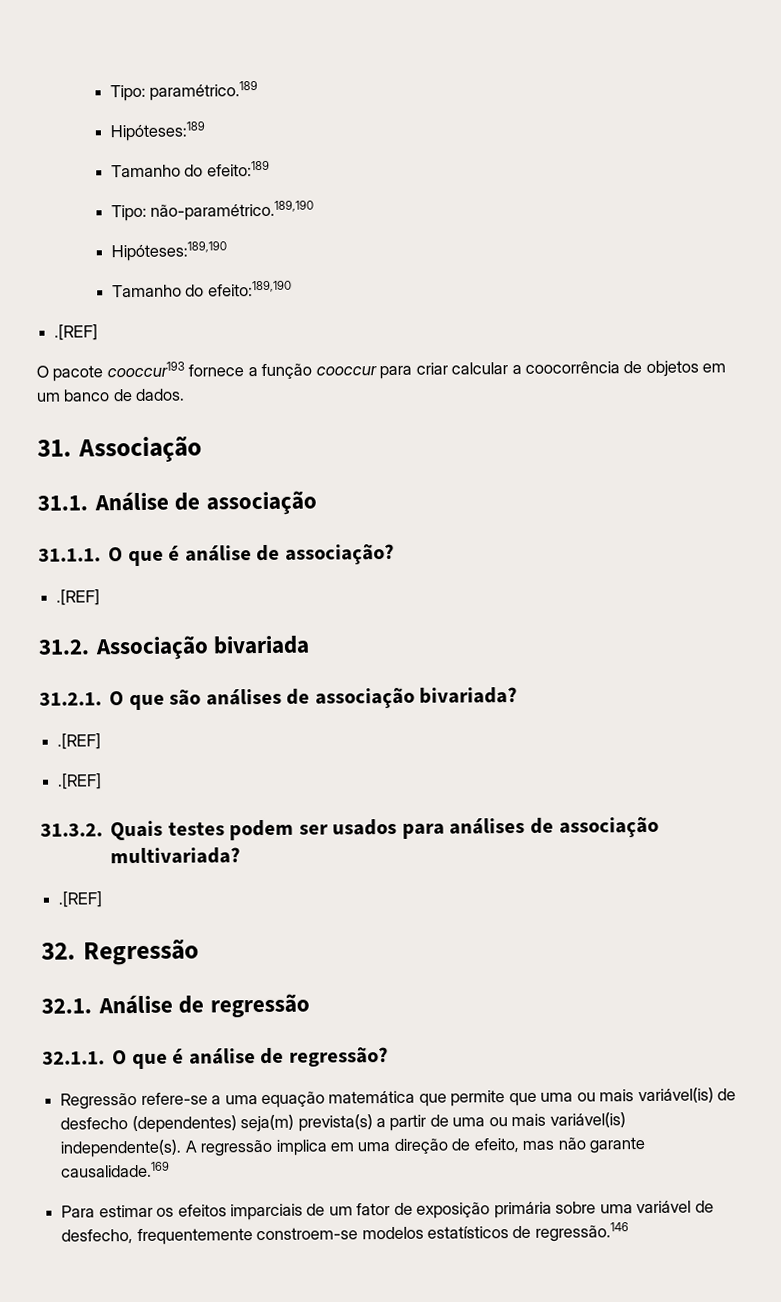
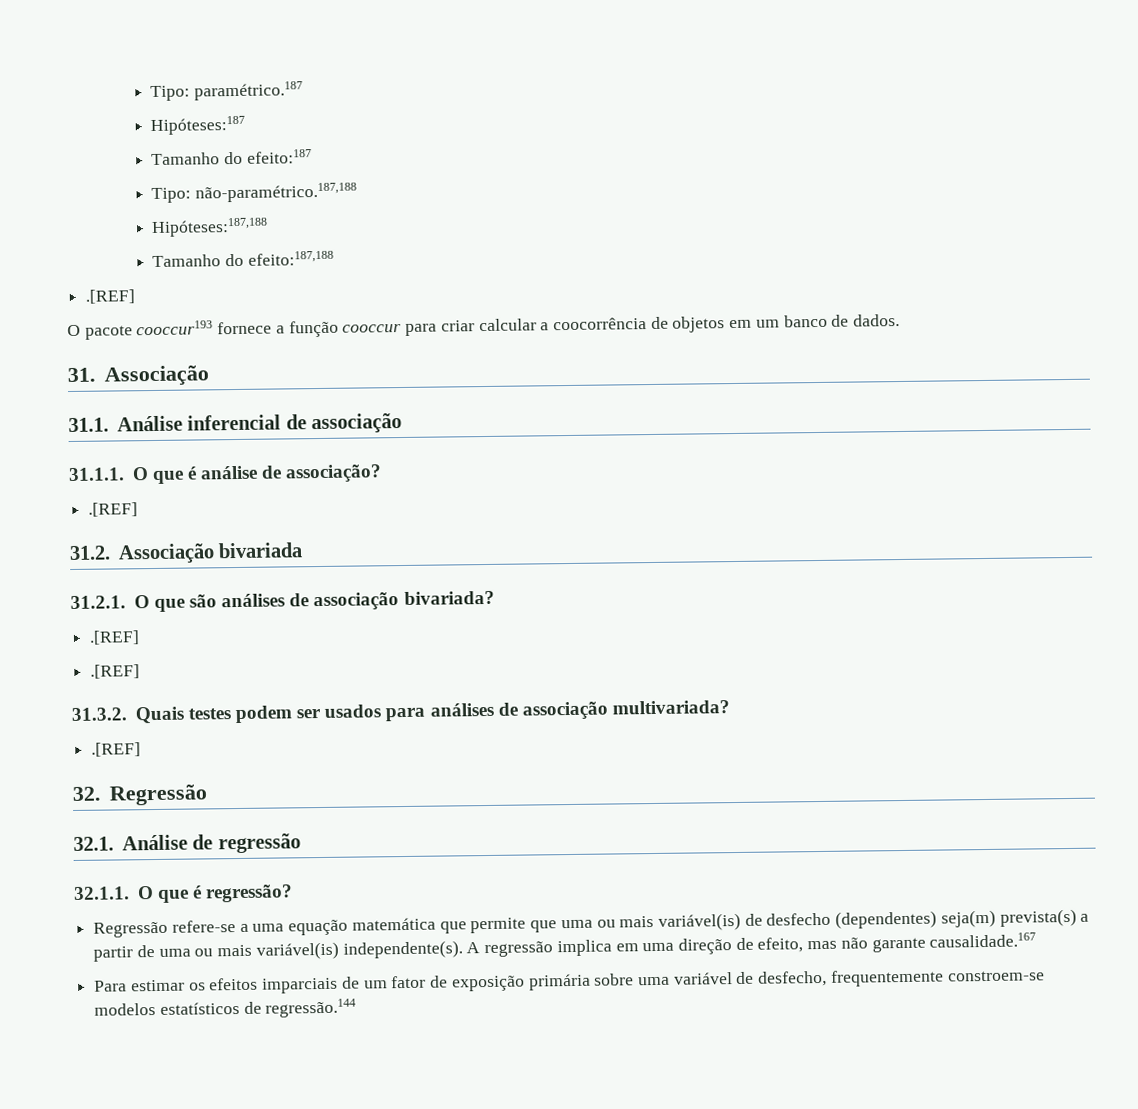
[109,81,259,102] [109,121,205,142] [110,160,270,178] [110,200,315,222] [110,241,227,262] [111,280,292,298] Tipo: paramétrico.189 // Hipóteses:189 // Tamanho do efeito:189 // Tipo: não-paramétrico.189,190 // Hipóteses:189,190 // Tamanho do efeito:189,190 -> [150,81,304,102] [150,115,246,136] [151,149,312,166] [151,182,358,203] [151,217,269,237] [152,250,334,267] Tipo: paramétrico.187 // Hipóteses:187 // Tamanho do efeito:187 // Tipo: não-paramétrico.187,188 // Hipóteses:187,188 // Tamanho do efeito:187,188
(170, 501) none -> [187,414,282,431] inferencial
[188,1047,285,1065] análise de -> (203, 892) none
[61,1161,171,1178] causalidade.169 -> [929,932,1037,948] causalidade.167
[534,1222,629,1242] regressão.146 -> [265,998,357,1018] regressão.144

